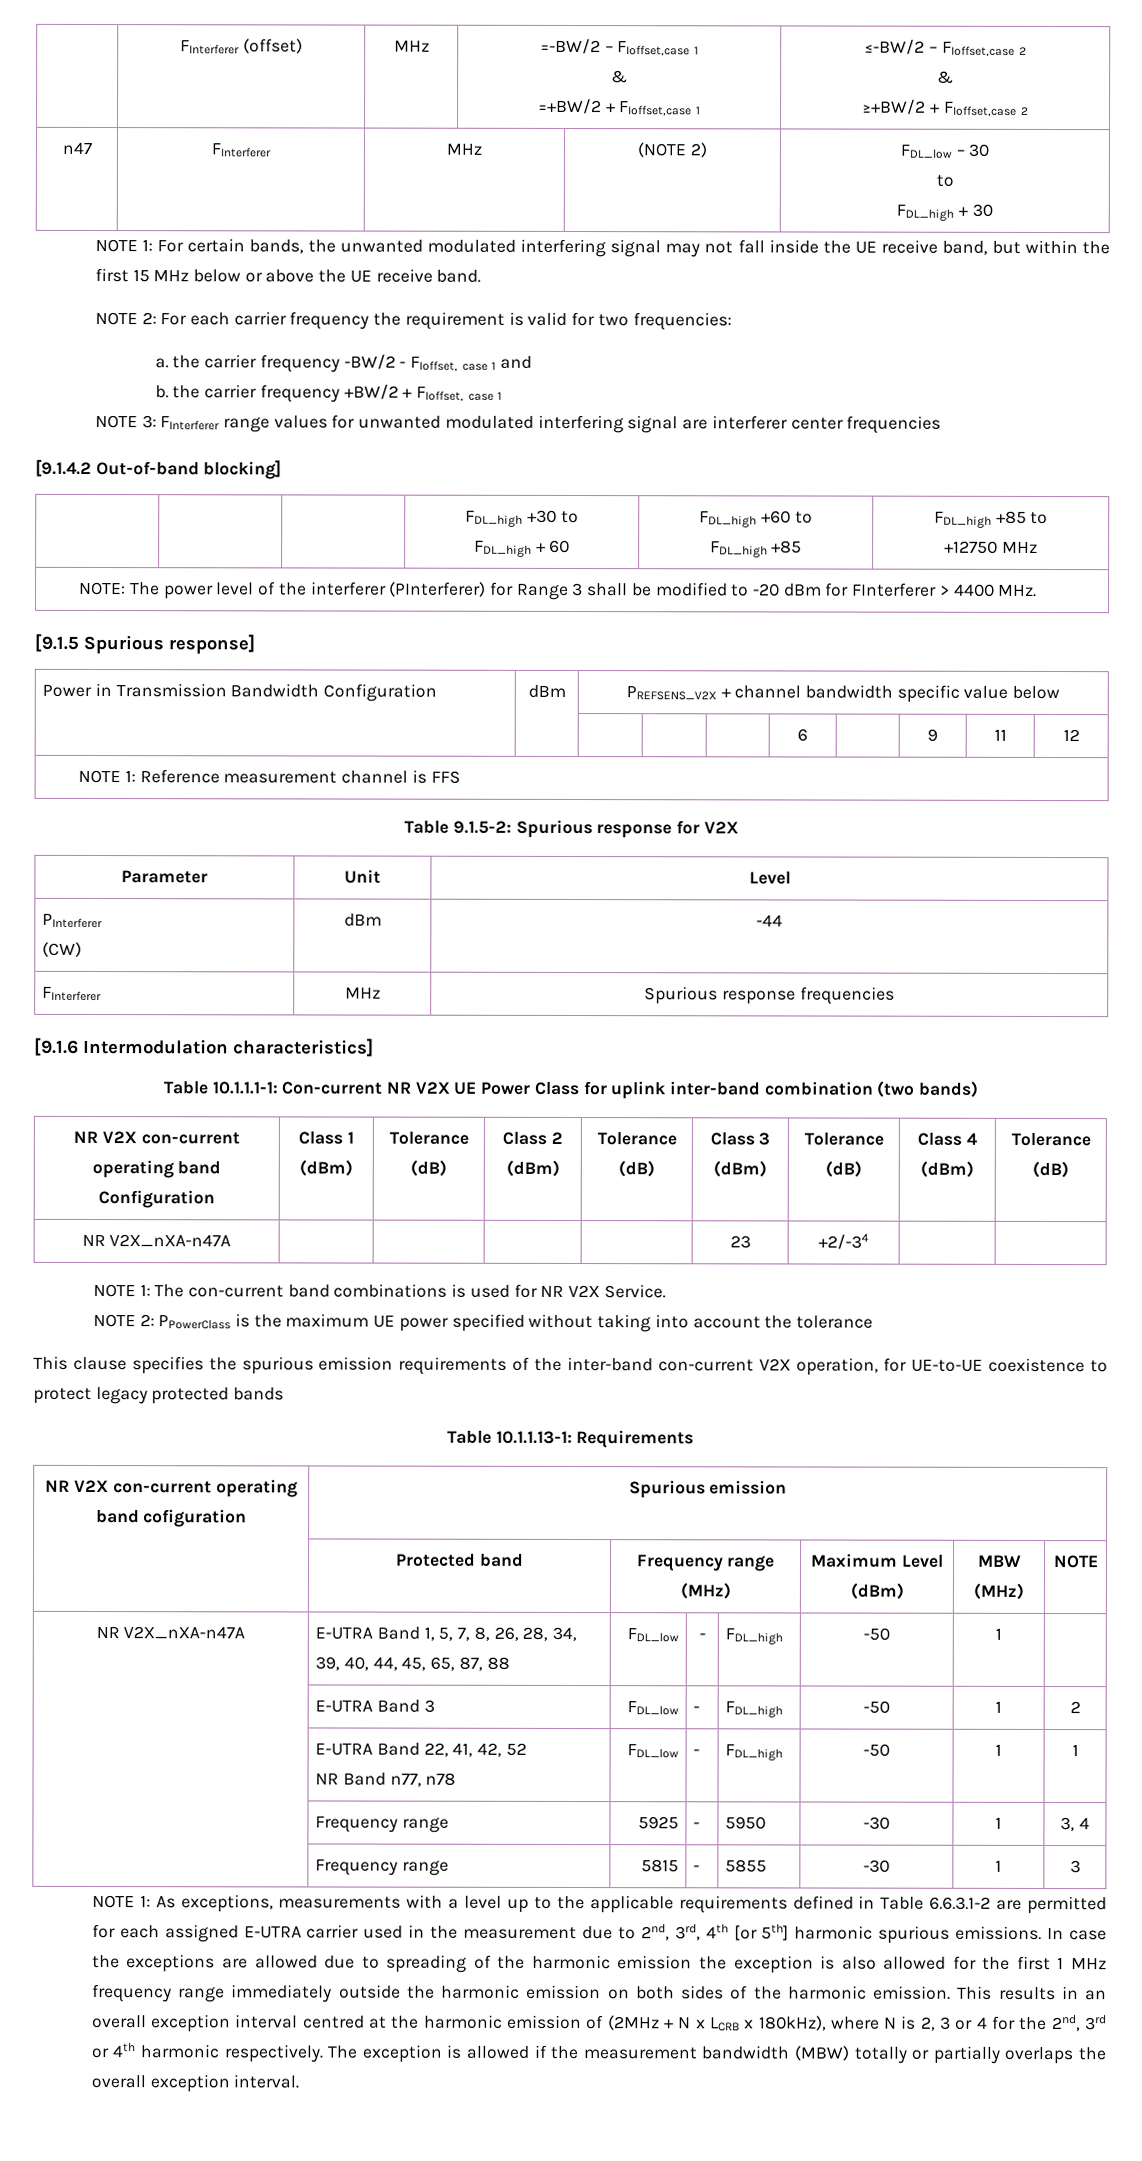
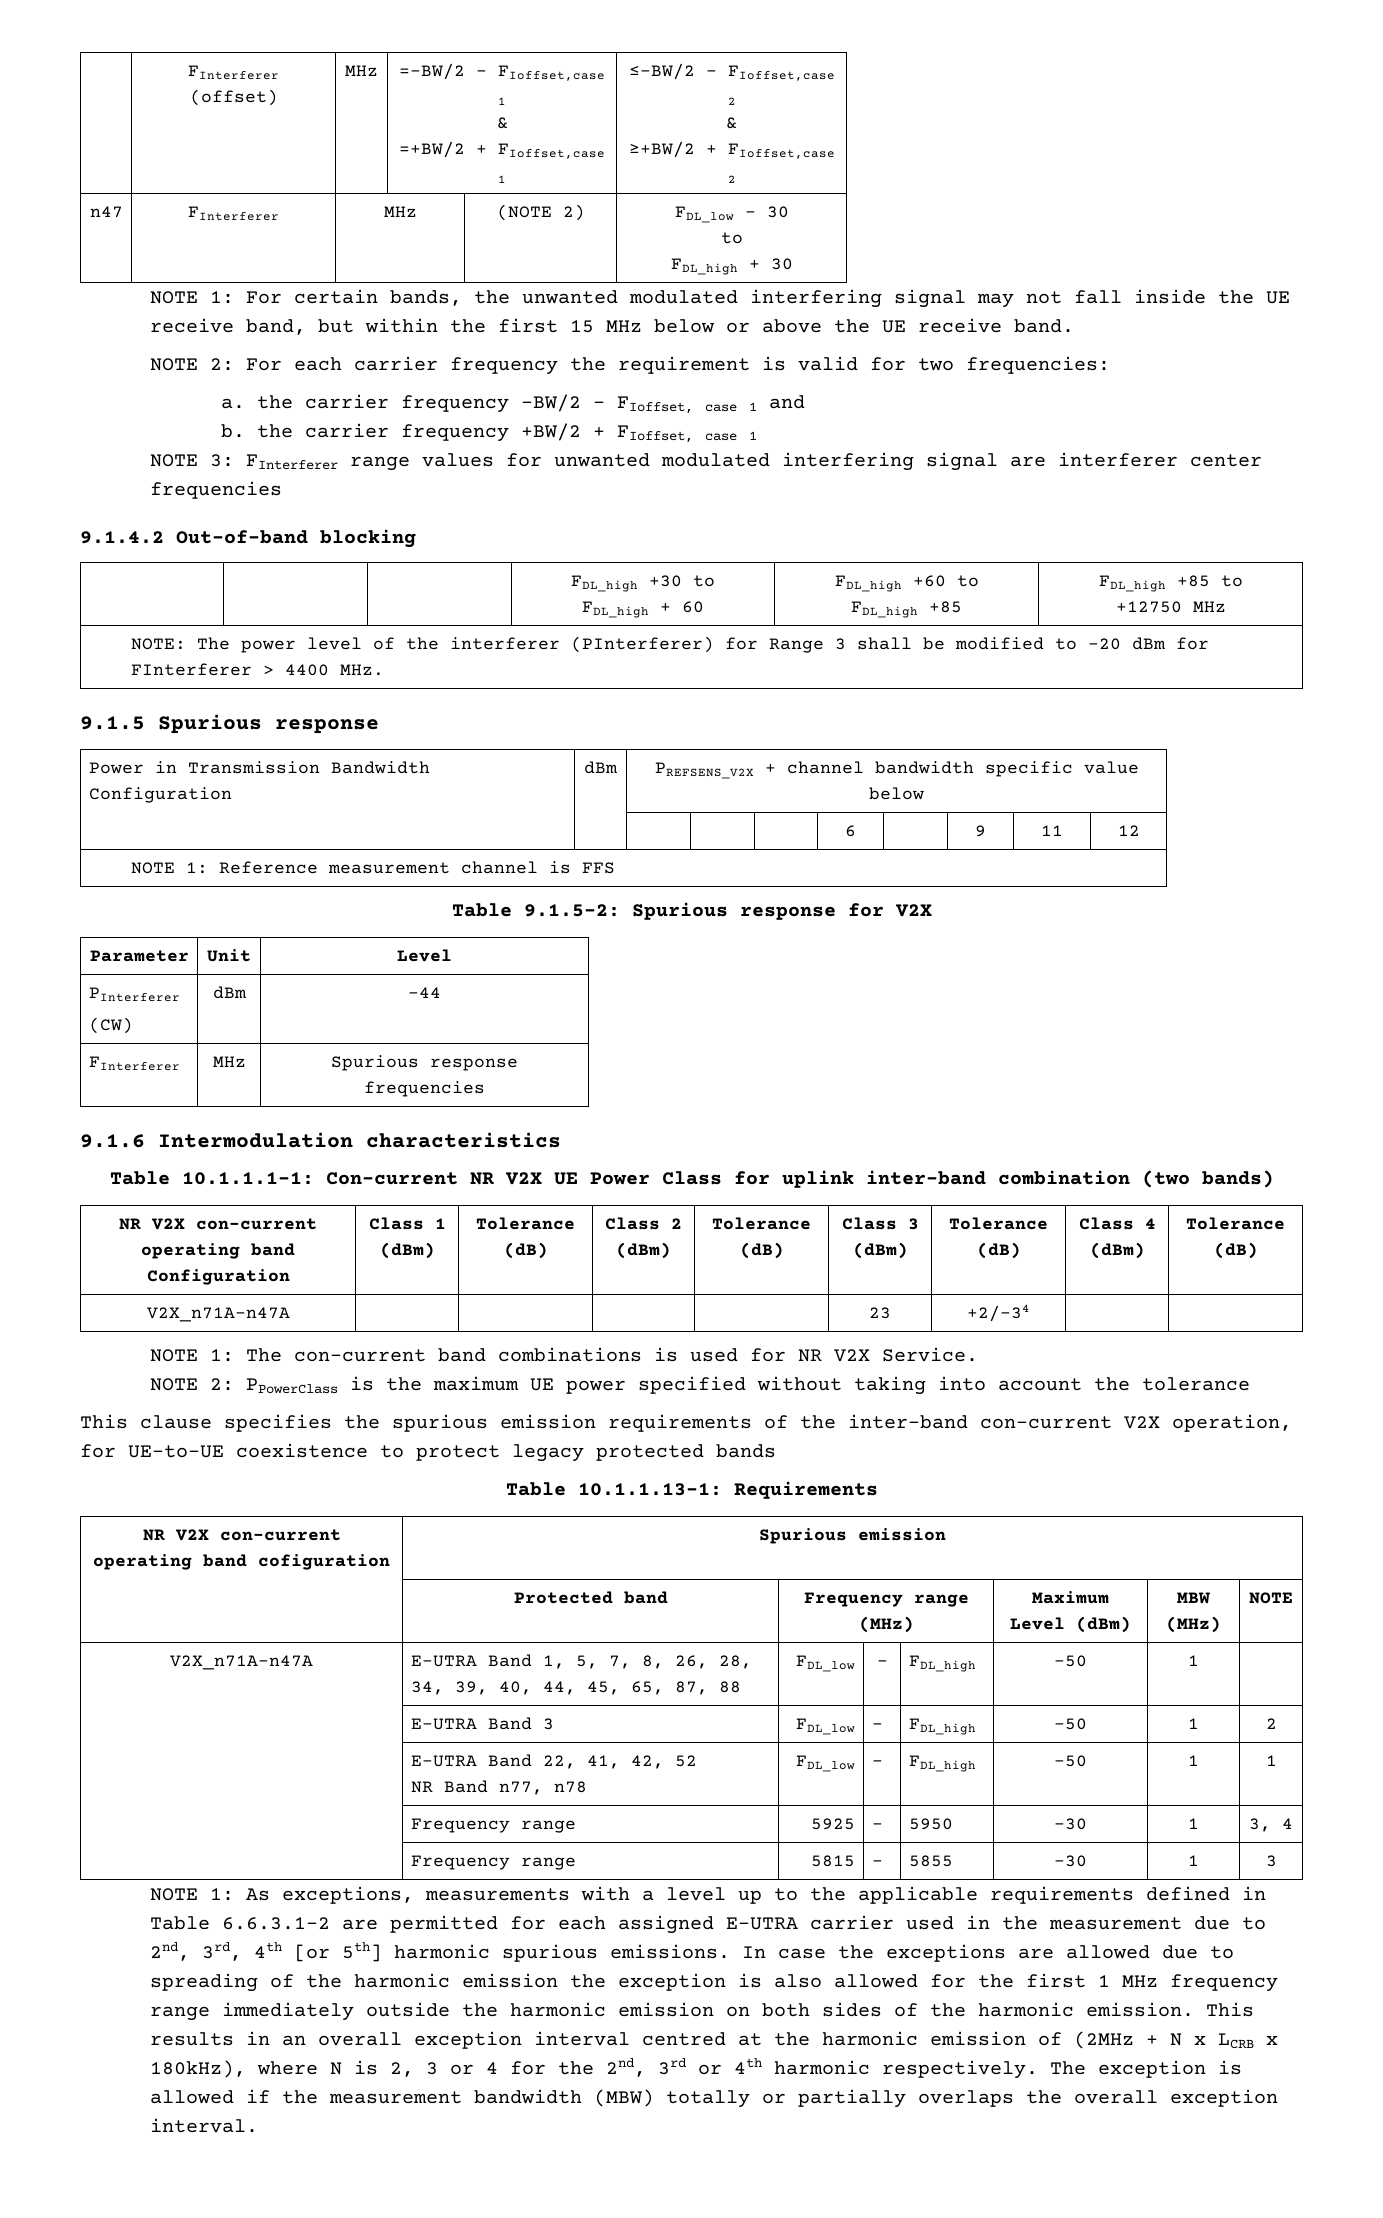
[35,459,283,480] [9.1.4.2 Out-of-band blocking] -> [80,529,416,548] 9.1.4.2 Out-of-band blocking
[34,633,255,655] [9.1.5 Spurious response] -> [80,714,379,734] 9.1.5 Spurious response
[34,1037,374,1057] [9.1.6 Intermodulation characteristics] -> [80,1132,561,1148] 9.1.6 Intermodulation characteristics
[81,1234,232,1247] NR V2X_nXA-n47A -> [146,1307,290,1322] V2X_n71A-n47A
[95,1626,246,1639] NR V2X_nXA-n47A -> [170,1655,313,1670] V2X_n71A-n47A

